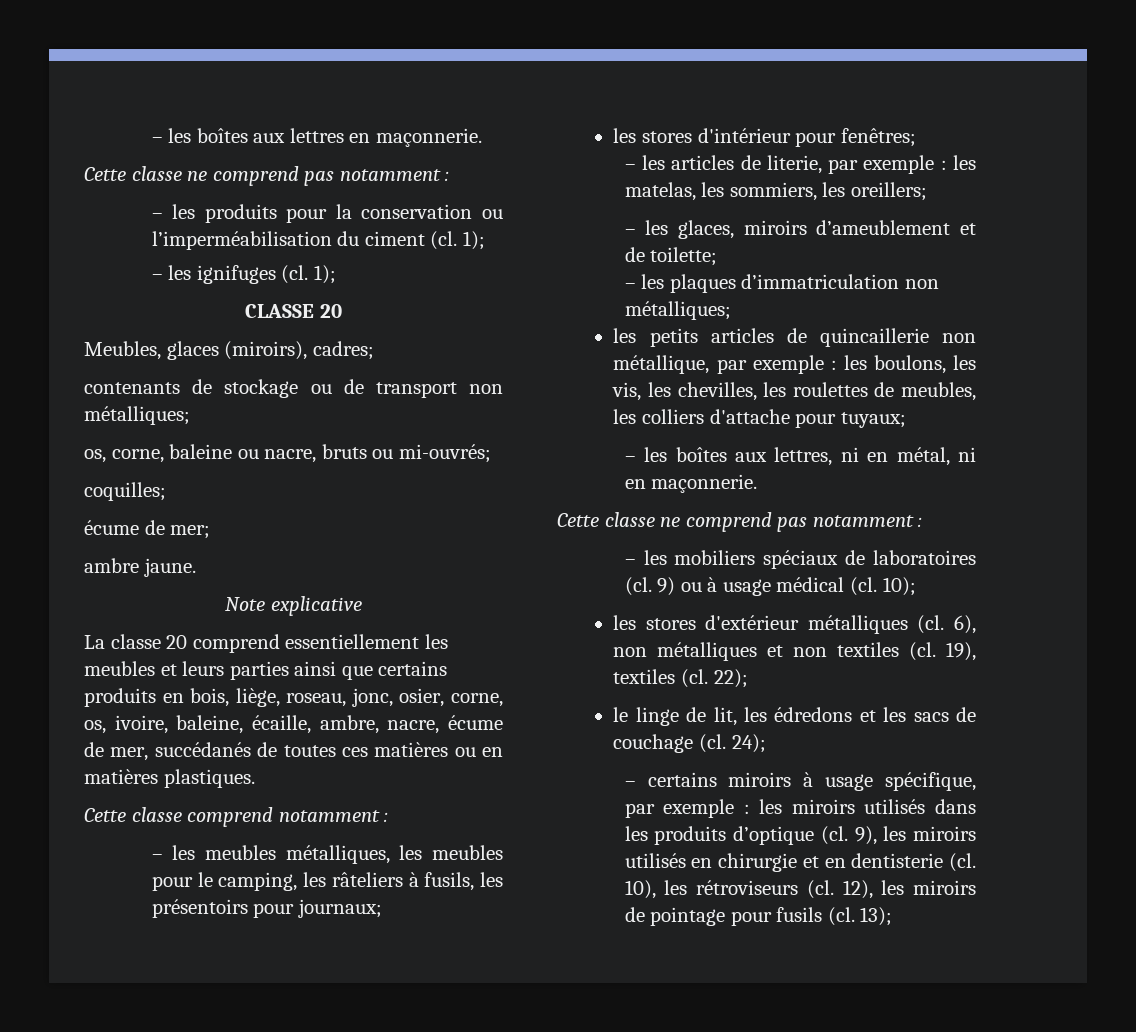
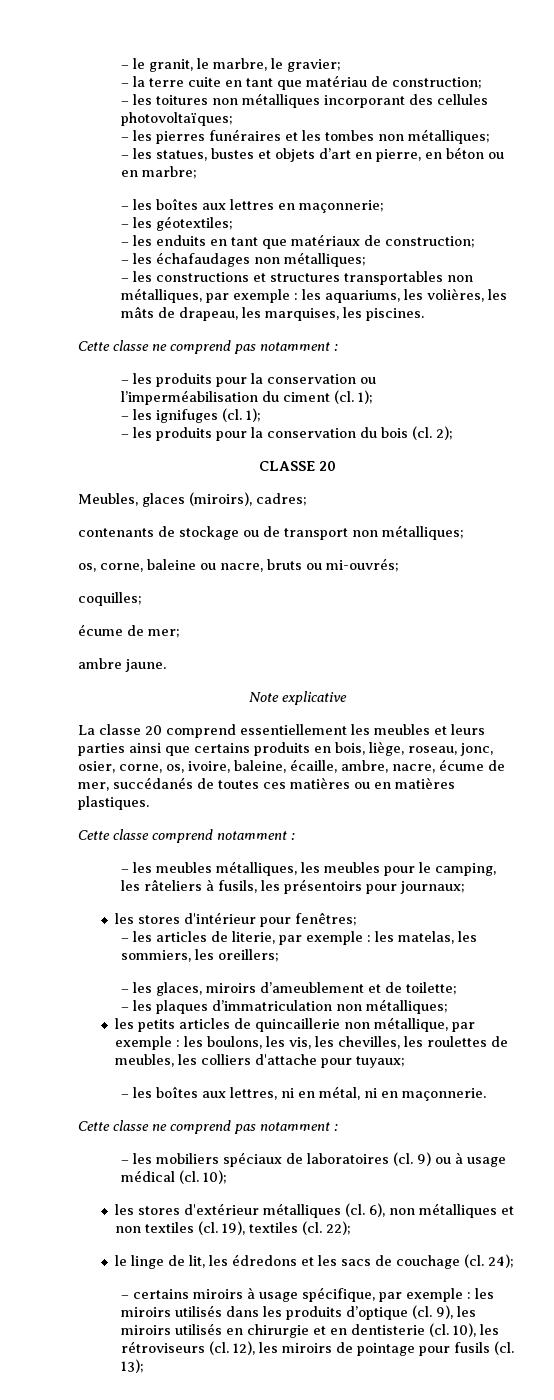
[151,137,163,143] – -> [120,58,341,72] [120,75,482,90] [120,93,488,108] [120,112,233,126] [120,129,490,144] [120,147,504,162] [120,166,197,179] [120,206,129,210] – le granit, le marbre, le gravier; // – la terre cuite en tant que matériau de construction; // – les toitures non métalliques incorporant des cellules photovoltaïques; // – les pierres funéraires et les tombes non métalliques; // – les statues, bustes et objets d’art en pierre, en béton ou en marbre; // –
[375,128,482,147] maçonnerie. -> [298,200,384,213] [120,216,233,231] [120,234,475,249] [120,252,366,267] [120,271,473,285] [120,288,507,303] [120,306,424,321] maçonnerie; // – les géotextiles; // – les enduits en tant que matériaux de construction; // – les échafaudages non métalliques; // – les constructions et structures transportables non métalliques, par exemple : les aquariums, les volières, les mâts de drapeau, les marquises, les piscines.
(336, 274) none -> [120,426,453,441] // – les produits pour la conservation du bois (cl. 2);

